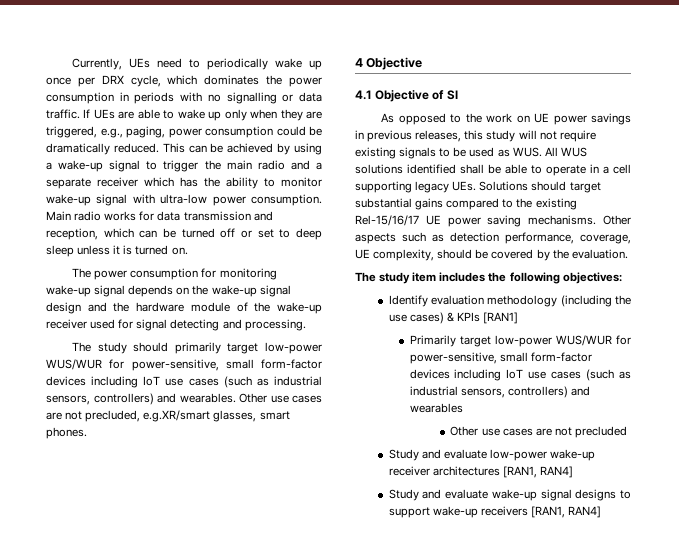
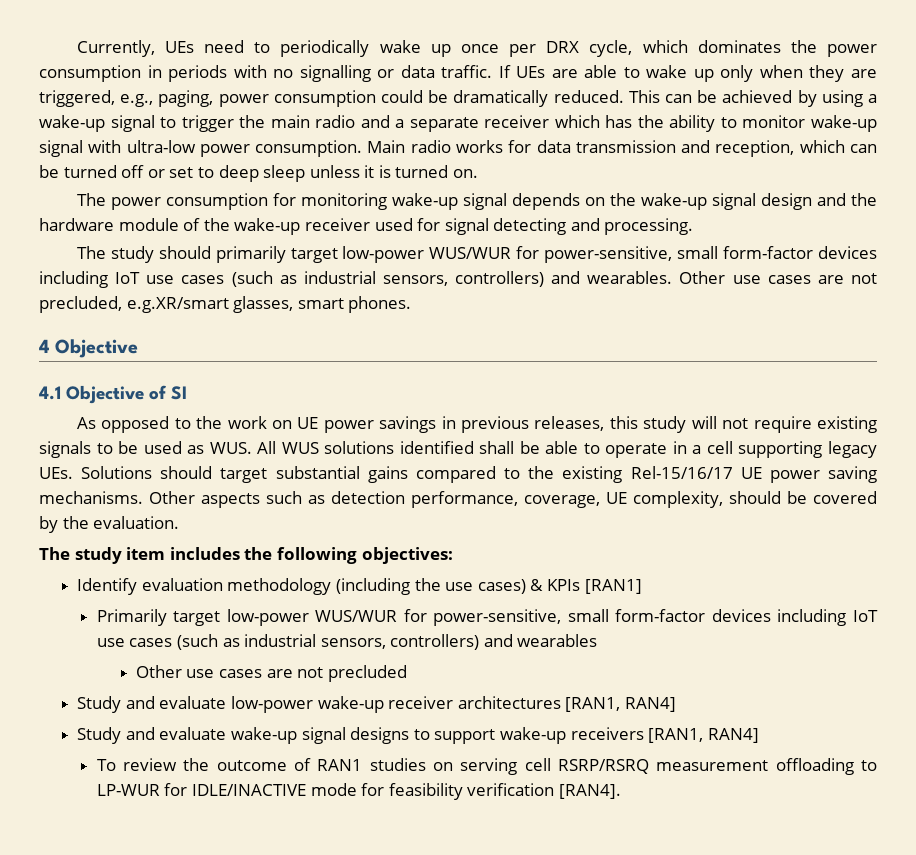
(602, 512) none -> [96,758,877,775] [96,783,621,800] // To review the outcome of RAN1 studies on serving cell RSRP/RSRQ measurement offloading to LP-WUR for IDLE/INACTIVE mode for feasibility verification [RAN4].

